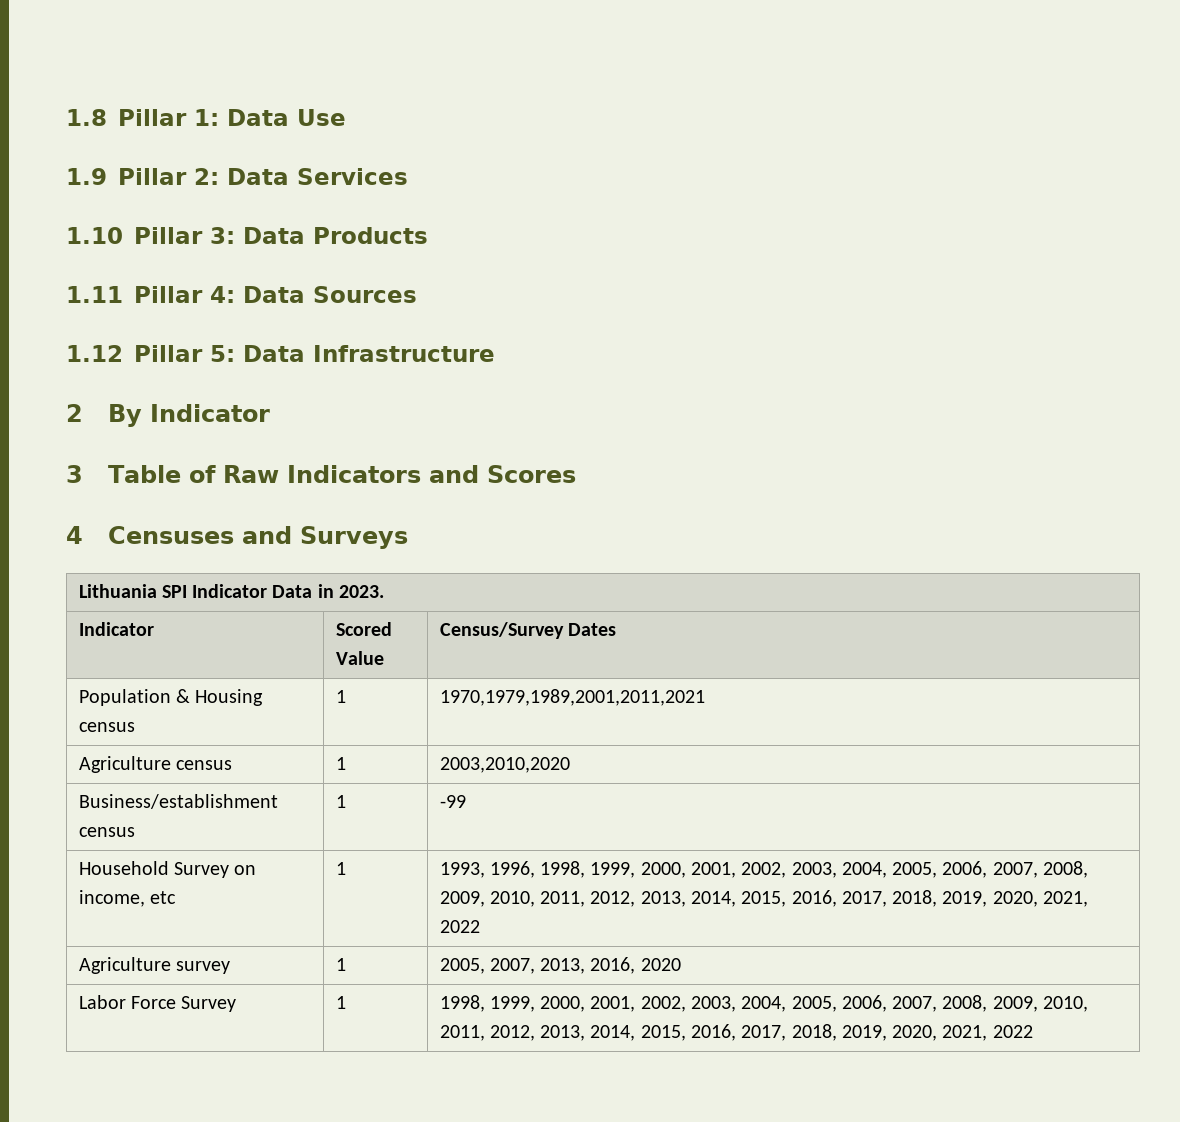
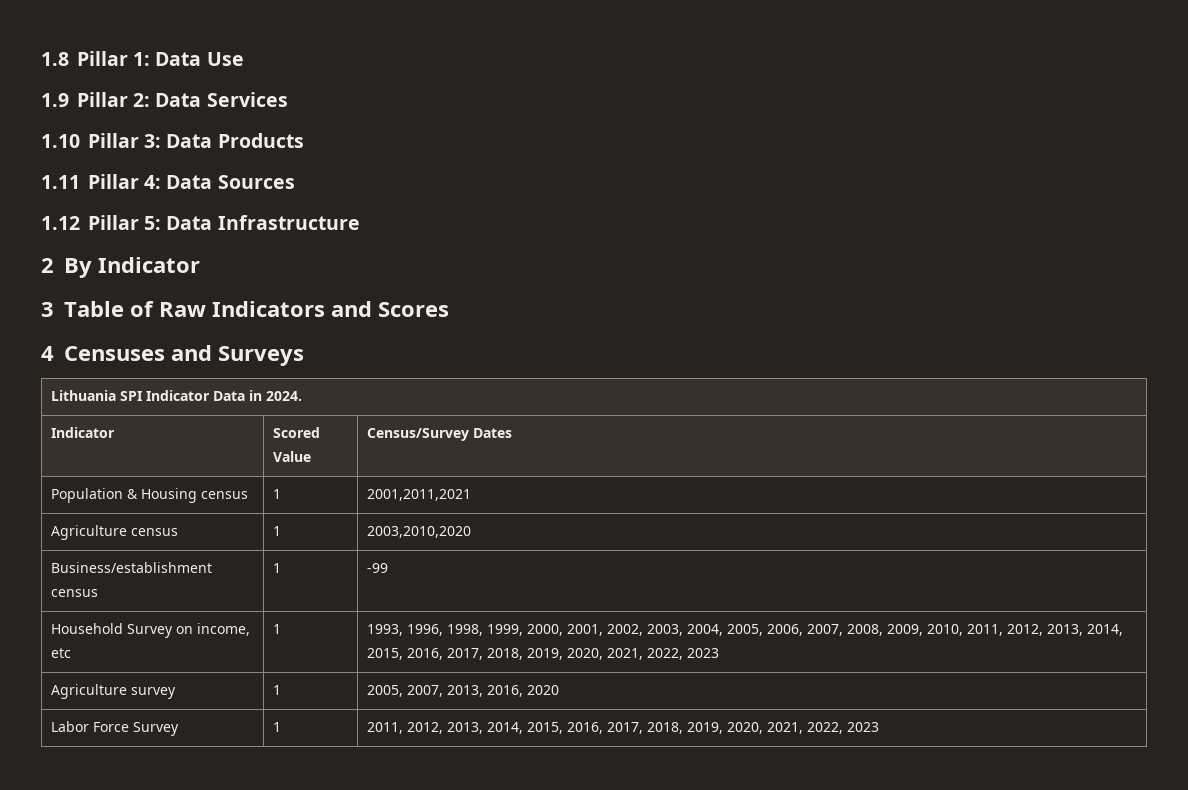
[338,585,384,598] 2023. -> [265,391,302,401] 2024.
[439,689,705,706] 1970,1979,1989,2001,2011,2021 -> [366,489,471,501] 2001,2011,2021
[439,920,480,933] 2022 -> [646,648,719,660] 2022, 2023
[439,995,1088,1012] 1998, 1999, 2000, 2001, 2002, 2003, 2004, 2005, 2006, 2007, 2008, 2009, 2010, -> (281, 727) none
[992,1025,1033,1038] 2022 -> [806,722,879,734] 2022, 2023

